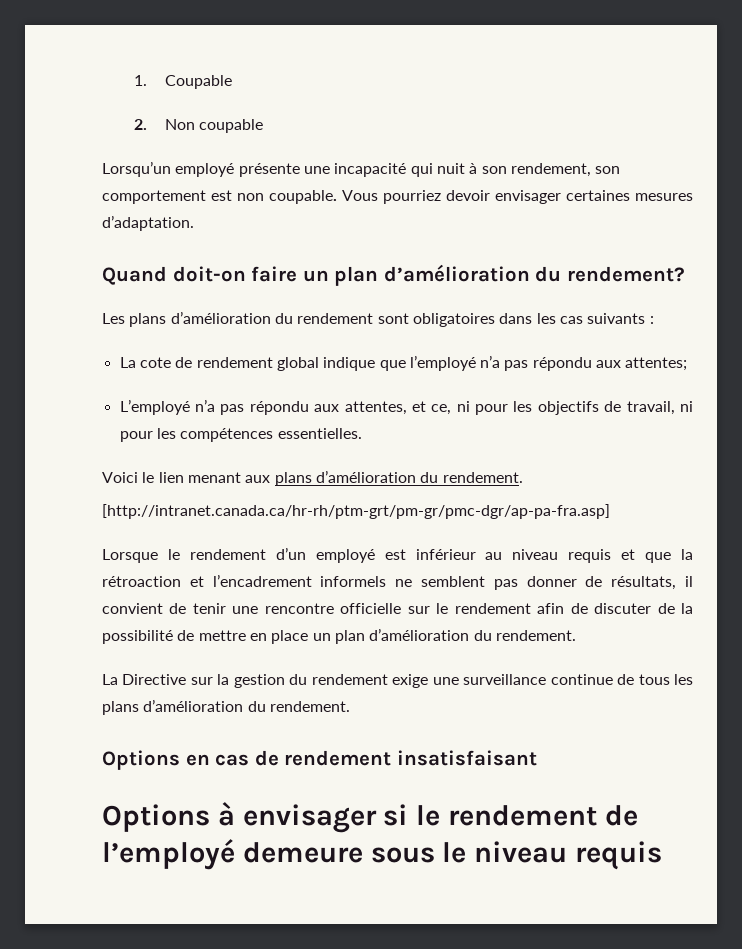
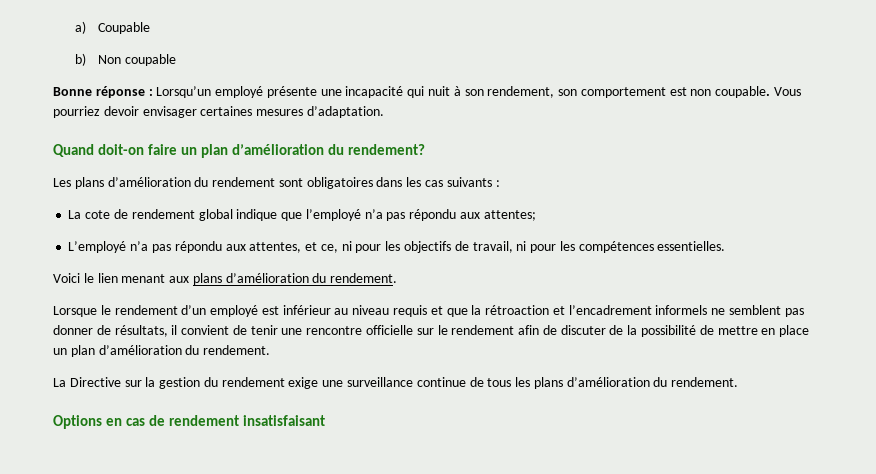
[133,75,147,86] 1. -> [75,21,87,34] a)
[133,119,147,130] 2. -> [75,53,87,66] b)
(264, 126) none -> [53,86,153,98] Bonne réponse :
[102,504,610,519] // [http://intranet.canada.ca/hr-rh/ptm-grt/pm-gr/pmc-dgr/ap-pa-fra.asp] -> (398, 278) none
[102,802,638,833] [102,839,663,870] // Options à envisager si le rendement de l’employé demeure sous le niveau requis -> (326, 420) none

